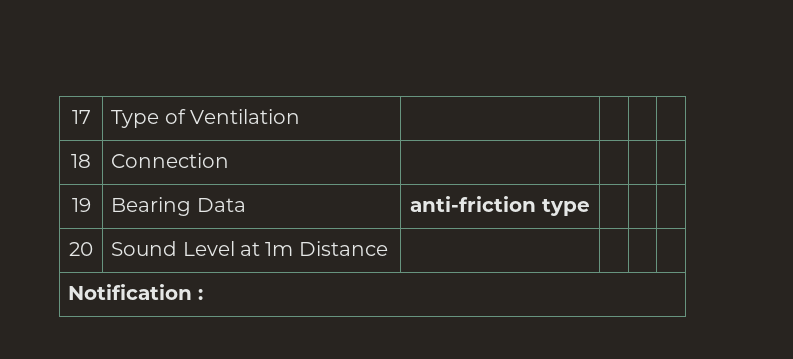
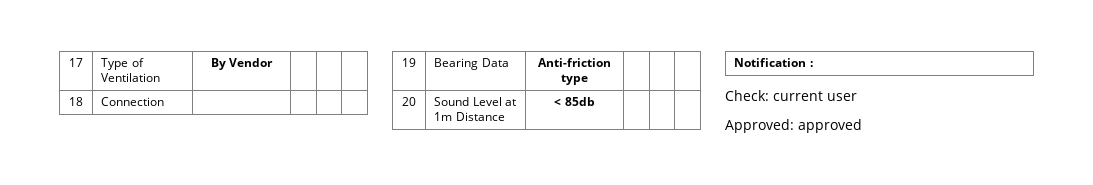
(300, 116) none -> [210,58,274,70] By Vendor
[410,196,537,212] anti-friction -> [538,58,611,67] Anti-friction
(388, 248) none -> [554,97,595,106] < 85db
(203, 294) none -> [725,90,857,101] [725,119,862,133] // Check: current user // Approved: approved

